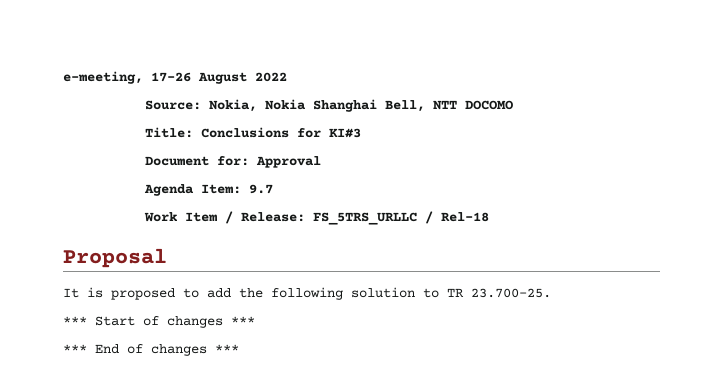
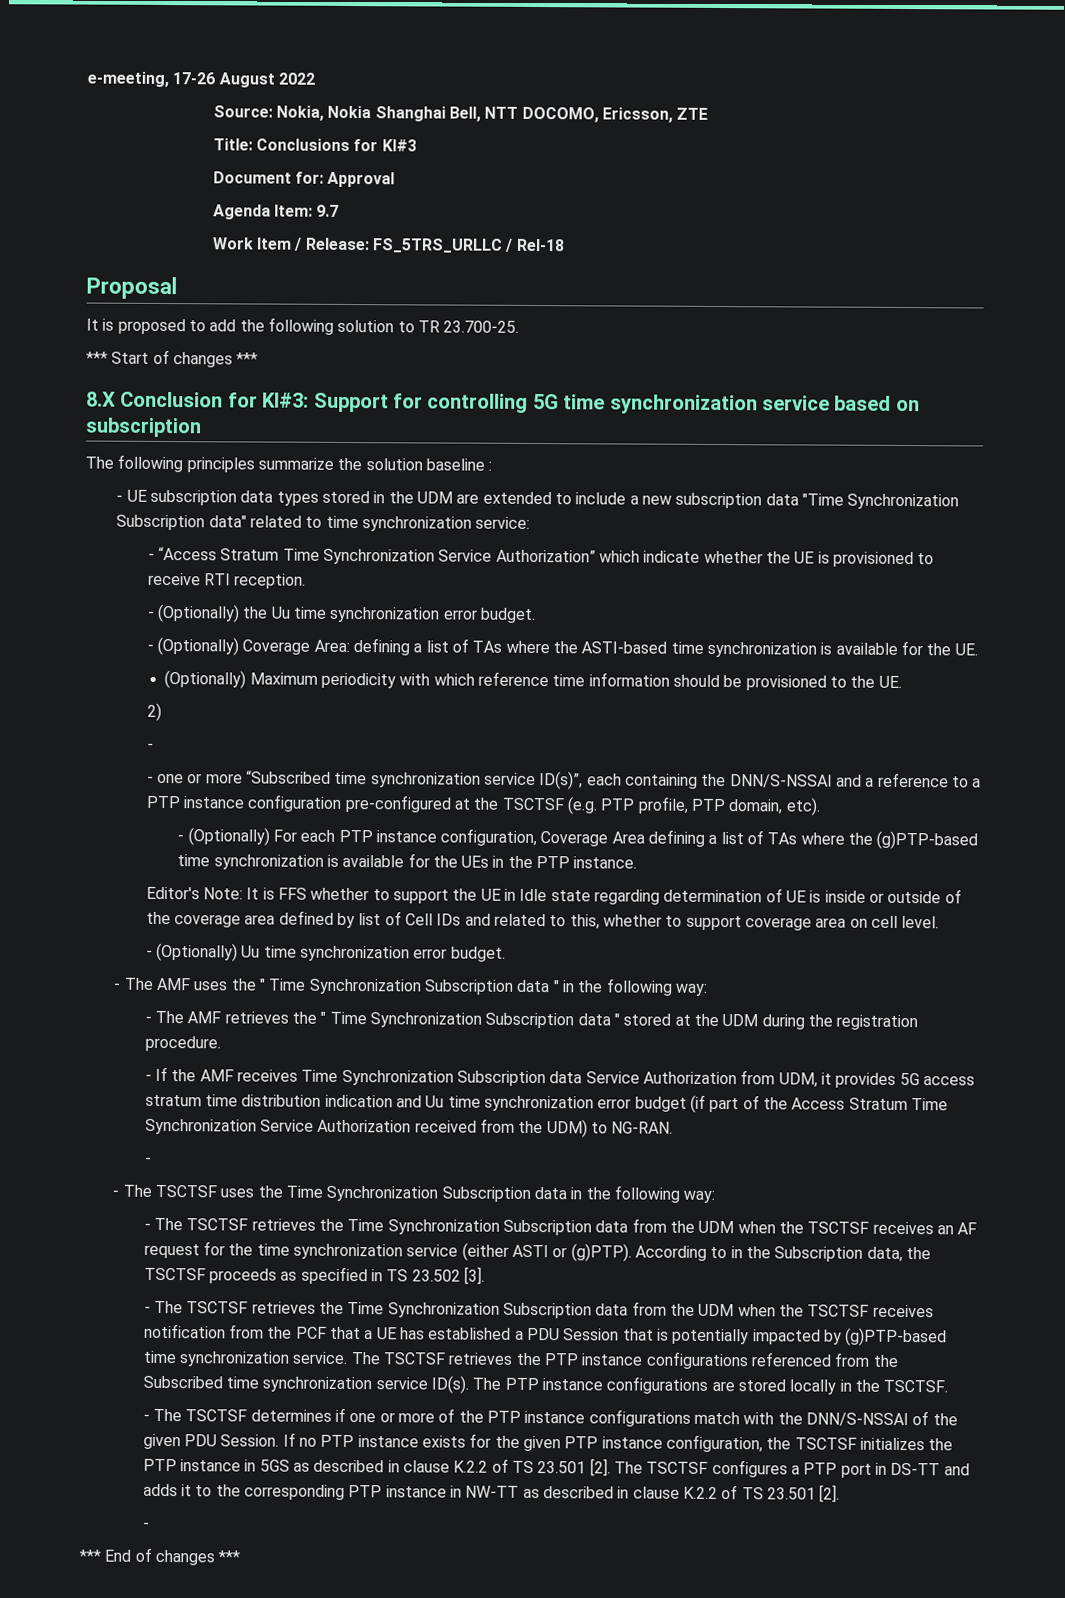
[465,100,514,110] DOCOMO -> [521,106,709,123] DOCOMO, Ericsson, ZTE
(255, 320) none -> [86,391,920,415] [85,417,202,438] [85,454,493,473] [116,489,960,510] [116,514,531,532] [147,546,935,568] [147,572,307,589] [146,603,537,624] [146,636,978,658] [164,670,902,691] [146,702,162,721] [146,742,154,750] [146,770,982,790] [145,794,821,816] [177,827,979,850] [177,853,638,870] [145,886,962,905] [145,910,940,931] [145,942,506,962] [113,977,708,996] [144,1010,919,1031] [144,1035,221,1052] [144,1066,975,1088] [144,1094,948,1113] [144,1118,674,1138] [144,1156,152,1164] [112,1184,716,1203] [143,1217,978,1236] [143,1241,931,1263] [143,1266,486,1285] [143,1300,934,1319] [143,1323,948,1347] [142,1350,898,1370] [142,1375,949,1395] [142,1407,958,1427] [142,1432,954,1453] [142,1458,970,1478] [142,1483,841,1503] [142,1521,150,1529] // 8.X Conclusion for KI#3: Support for controlling 5G time synchronization service based on subscription // The following principles summarize the solution baseline : // - UE subscription data types stored in the UDM are extended to include a new subscription data "Time Synchronization Subscription data" related to time synchronization service: // - “Access Stratum Time Synchronization Service Authorization” which indicate whether the UE is provisioned to receive RTI reception. // - (Optionally) the Uu time synchronization error budget. // - (Optionally) Coverage Area: defining a list of TAs where the ASTI-based time synchronization is available for the UE. // (Optionally) Maximum periodicity with which reference time information should be provisioned to the UE. // 2) // - // - one or more “Subscribed time synchronization service ID(s)”, each containing the DNN/S-NSSAI and a reference to a PTP instance configuration pre-configured at the TSCTSF (e.g. PTP profile, PTP domain, etc). // - (Optionally) For each PTP instance configuration, Coverage Area defining a list of TAs where the (g)PTP-based time synchronization is available for the UEs in the PTP instance. // Editor's Note: It is FFS whether to support the UE in Idle state regarding determination of UE is inside or outside of the coverage area defined by list of Cell IDs and related to this, whether to support coverage area on cell level. // - (Optionally) Uu time synchronization error budget. // - The AMF uses the " Time Synchronization Subscription data " in the following way: // - The AMF retrieves the " Time Synchronization Subscription data " stored at the UDM during the registration procedure. // - If the AMF receives Time Synchronization Subscription data Service Authorization from UDM, it provides 5G access stratum time distribution indication and Uu time synchronization error budget (if part of the Access Stratum Time Synchronization Service Authorization received from the UDM) to NG-RAN. // - // - The TSCTSF uses the Time Synchronization Subscription data in the following way: // - The TSCTSF retrieves the Time Synchronization Subscription data from the UDM when the TSCTSF receives an AF request for the time synchronization service (either ASTI or (g)PTP). According to in the Subscription data, the TSCTSF proceeds as specified in TS 23.502 [3]. // - The TSCTSF retrieves the Time Synchronization Subscription data from the UDM when the TSCTSF receives notification from the PCF that a UE has established a PDU Session that is potentially impacted by (g)PTP-based time synchronization service. The TSCTSF retrieves the PTP instance configurations referenced from the Subscribed time synchronization service ID(s). The PTP instance configurations are stored locally in the TSCTSF. // - The TSCTSF determines if one or more of the PTP instance configurations match with the DNN/S-NSSAI of the given PDU Session. If no PTP instance exists for the given PTP instance configuration, the TSCTSF initializes the PTP instance in 5GS as described in clause K.2.2 of TS 23.501 [2]. The TSCTSF configures a PTP port in DS-TT and adds it to the corresponding PTP instance in NW-TT as described in clause K.2.2 of TS 23.501 [2]. // -

